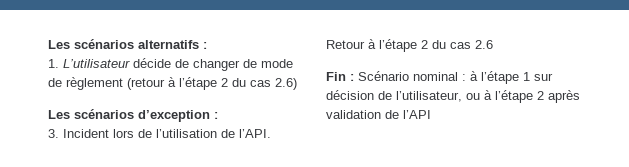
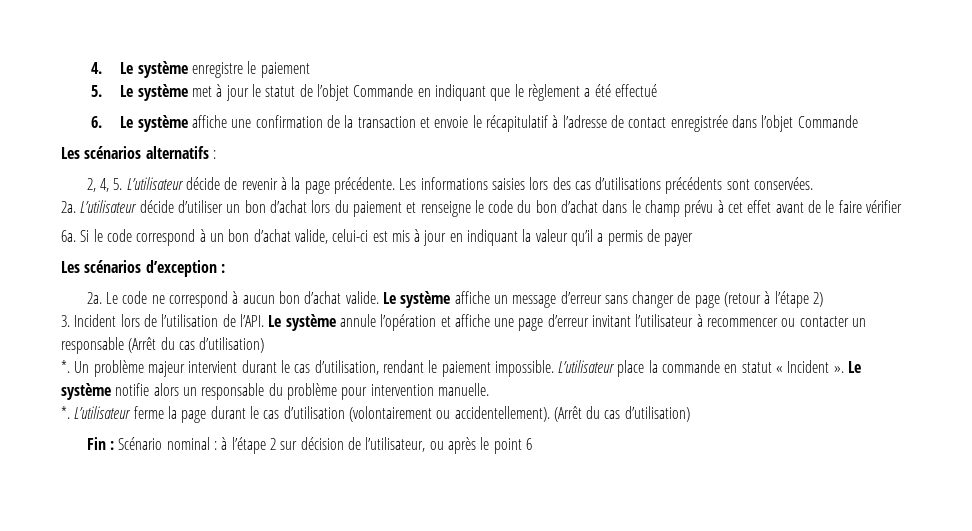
[48,39,207,49] [48,58,293,71] [48,77,297,90] [48,109,218,122] Les scénarios alternatifs : // 1. L’utilisateur décide de changer de mode de règlement (retour à l’étape 2 du cas 2.6) // Les scénarios d’exception : -> [90,61,310,78] [90,84,657,101] [90,115,858,132] [61,146,216,159] [86,177,814,194] [61,200,902,217] [61,229,694,246] [61,260,225,277] [86,291,824,308] 4. Le système enregistre le paiement // 5. Le système met à jour le statut de l’objet Commande en indiquant que le règlement a été effectué // 6. Le système affiche une confirmation de la transaction et envoie le récapitulatif à l’adresse de contact enregistrée dans l’objet Commande // Les scénarios alternatifs : // 2, 4, 5. L’utilisateur décide de revenir à la page précédente. Les informations saisies lors des cas d’utilisations précédents sont conservées. // 2a. L’utilisateur décide d’utiliser un bon d’achat lors du paiement et renseigne le code du bon d’achat dans le champ prévu à cet effet avant de le faire vérifier // 6a. Si le code correspond à un bon d’achat valide, celui-ci est mis à jour en indiquant la valeur qu’il a permis de payer // Les scénarios d’exception : // 2a. Le code ne correspond à aucun bon d’achat valide. Le système affiche un message d’erreur sans changer de page (retour à l’étape 2)
[326,39,493,52] Retour à l’étape 2 du cas 2.6 -> [268,314,867,331] [61,337,265,354] [61,360,862,377] [61,383,489,400] [61,406,690,423] Le système annule l’opération et affiche une page d’erreur invitant l’utilisateur à recommencer ou contacter un responsable (Arrêt du cas d’utilisation) // *. Un problème majeur intervient durant le cas d’utilisation, rendant le paiement impossible. L’utilisateur place la commande en statut « Incident ». Le système notifie alors un responsable du problème pour intervention manuelle. // *. L’utilisateur ferme la page durant le cas d’utilisation (volontairement ou accidentellement). (Arrêt du cas d’utilisation)
[523,72,530,81] 1 -> [269,438,276,450] 2
[484,90,580,103] [326,110,431,119] à l’étape 2 après validation de l’API -> [447,437,532,454] après le point 6

